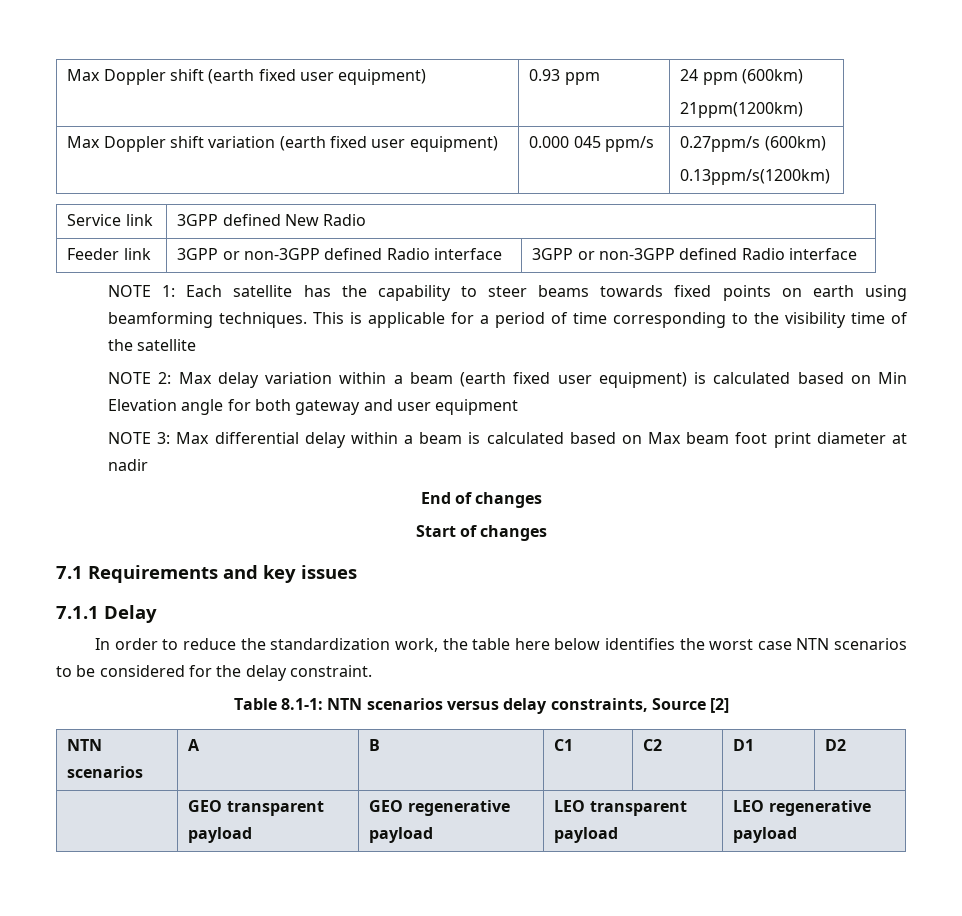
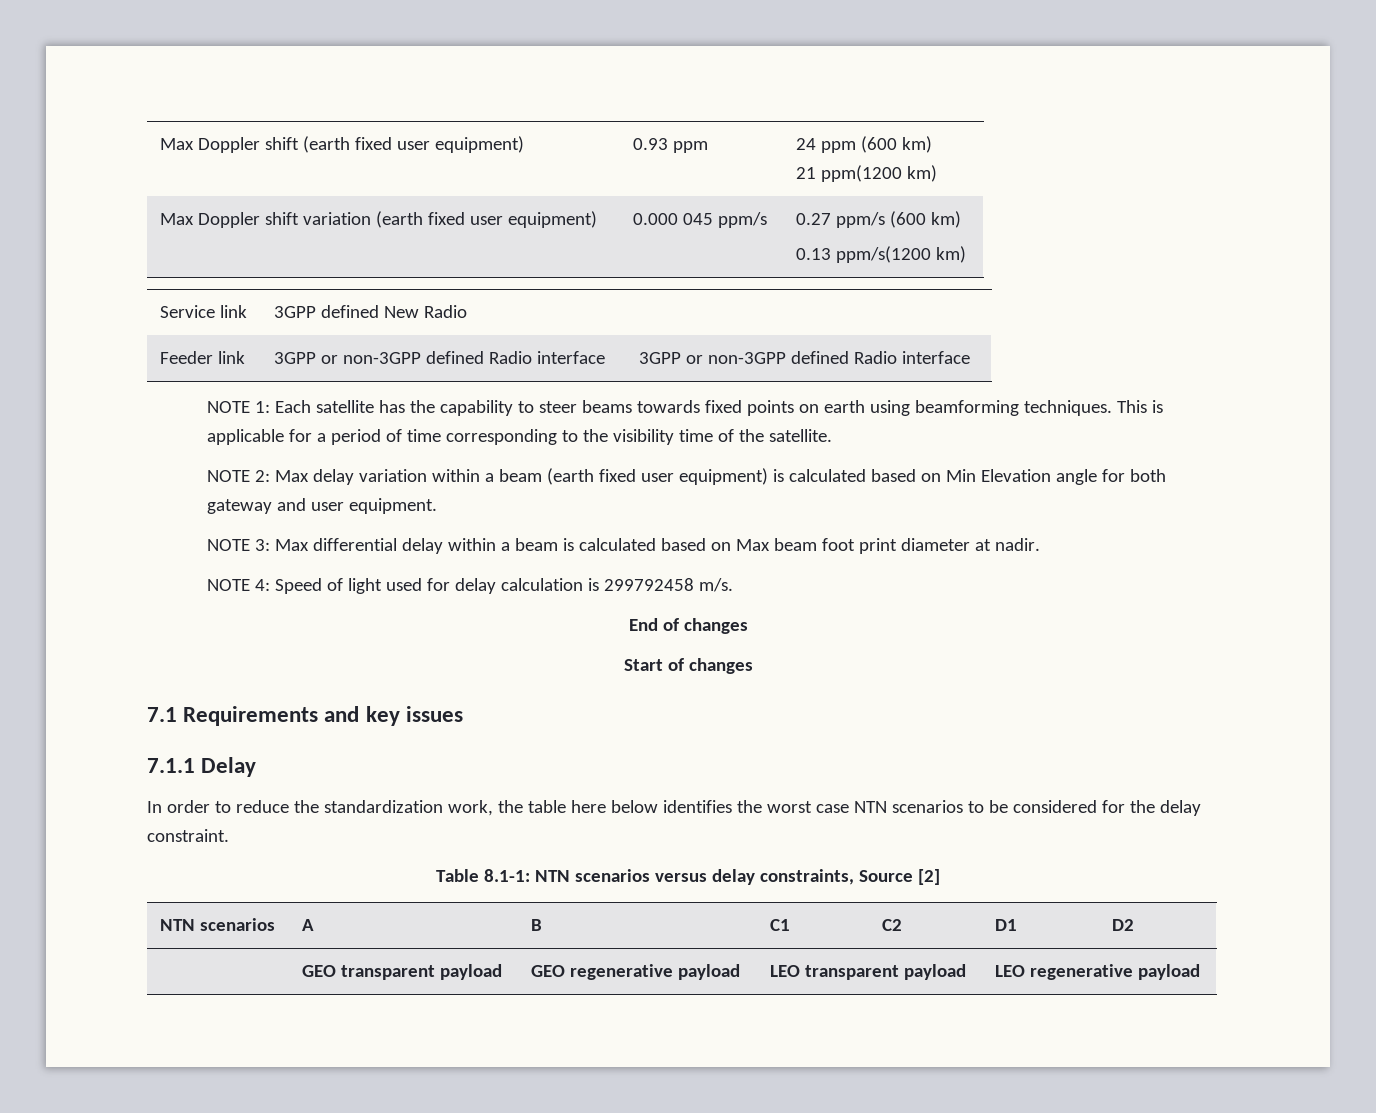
[742,69,804,84] [680,102,804,118] (600km) // 21ppm(1200km) -> [860,136,932,153] [795,165,937,182] (600 km) // 21 ppm(1200 km)
[680,136,826,152] [680,169,831,185] 0.27ppm/s (600km) // 0.13ppm/s(1200km) -> [795,211,961,228] [795,246,966,263] 0.27 ppm/s (600 km) // 0.13 ppm/s(1200 km)
[137,339,197,351] satellite -> [768,429,832,442] satellite.
[435,399,519,415] equipment -> [349,498,438,514] equipment.
[108,459,149,471] nadir -> [994,538,1040,551] [207,578,733,594] nadir. // NOTE 4: Speed of light used for delay calculation is 299792458 m/s.

